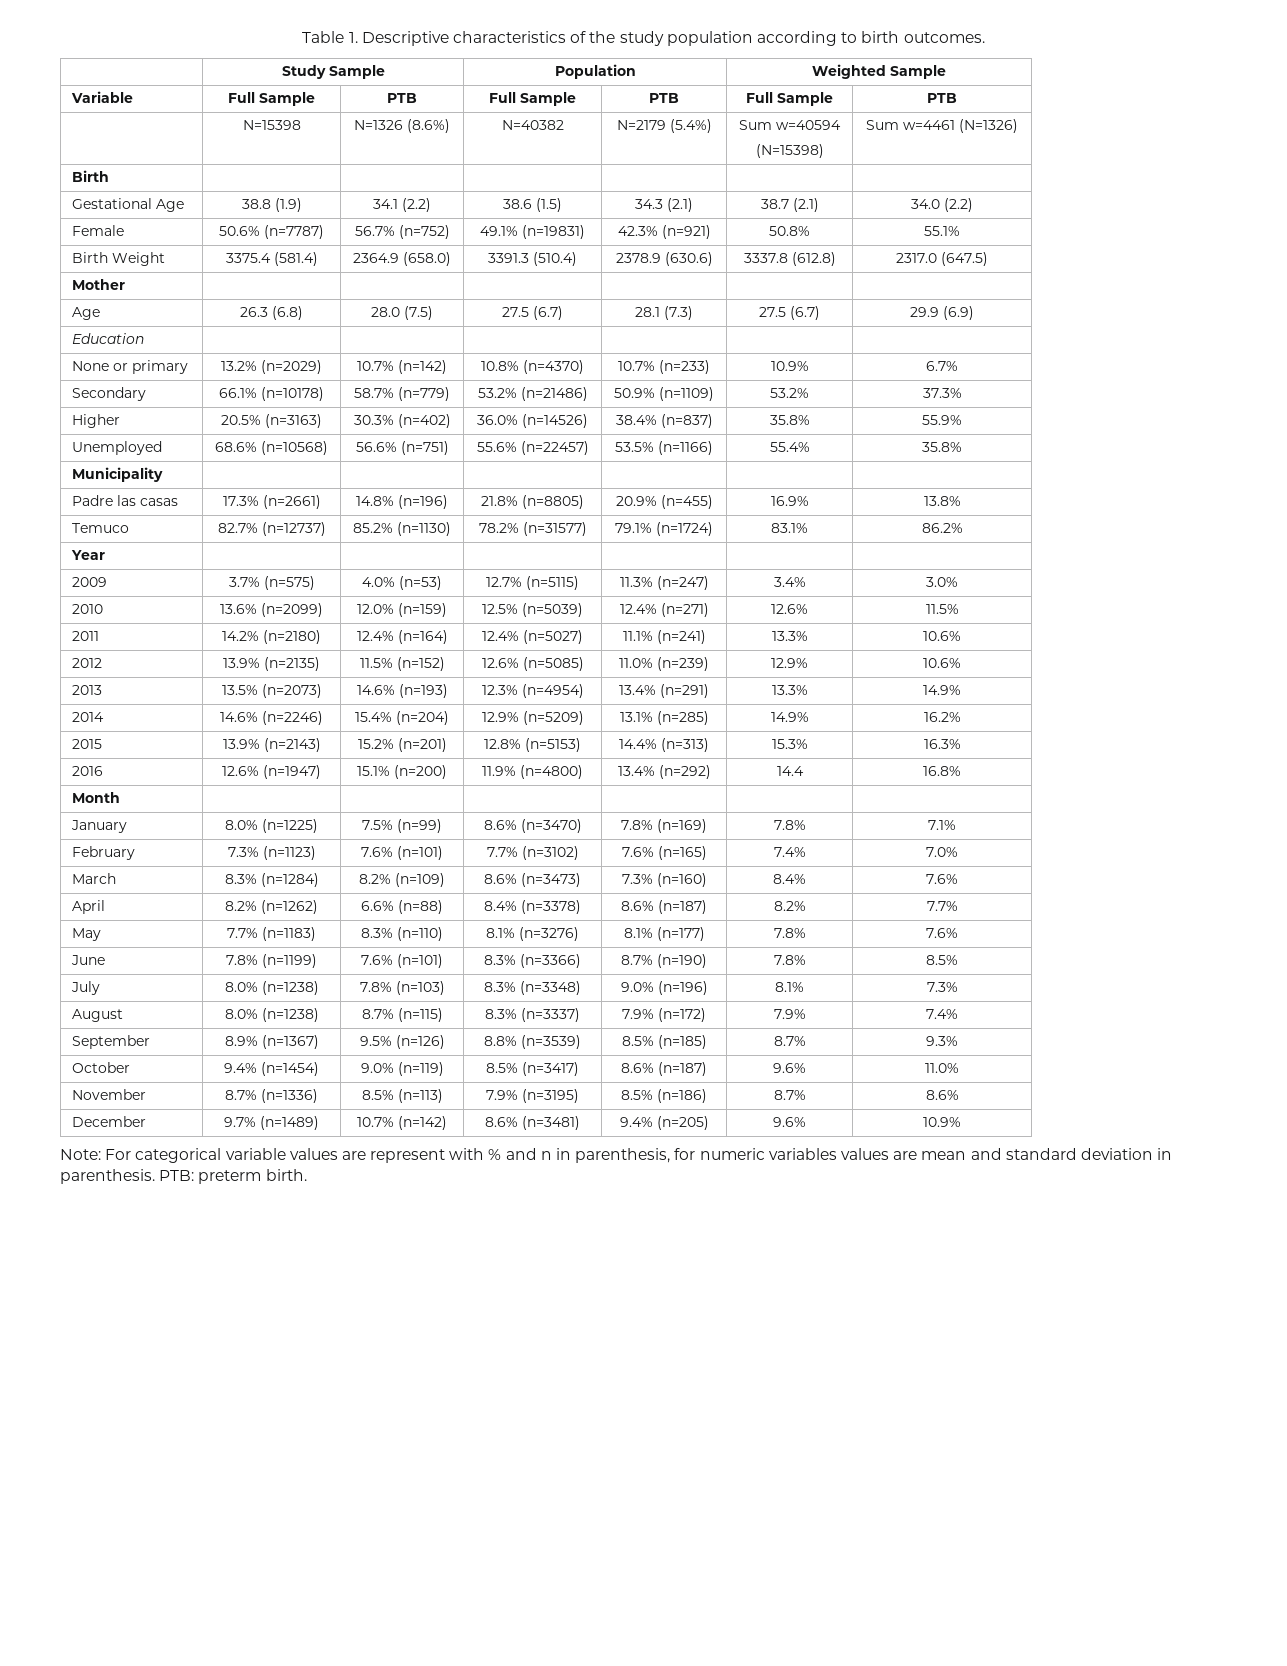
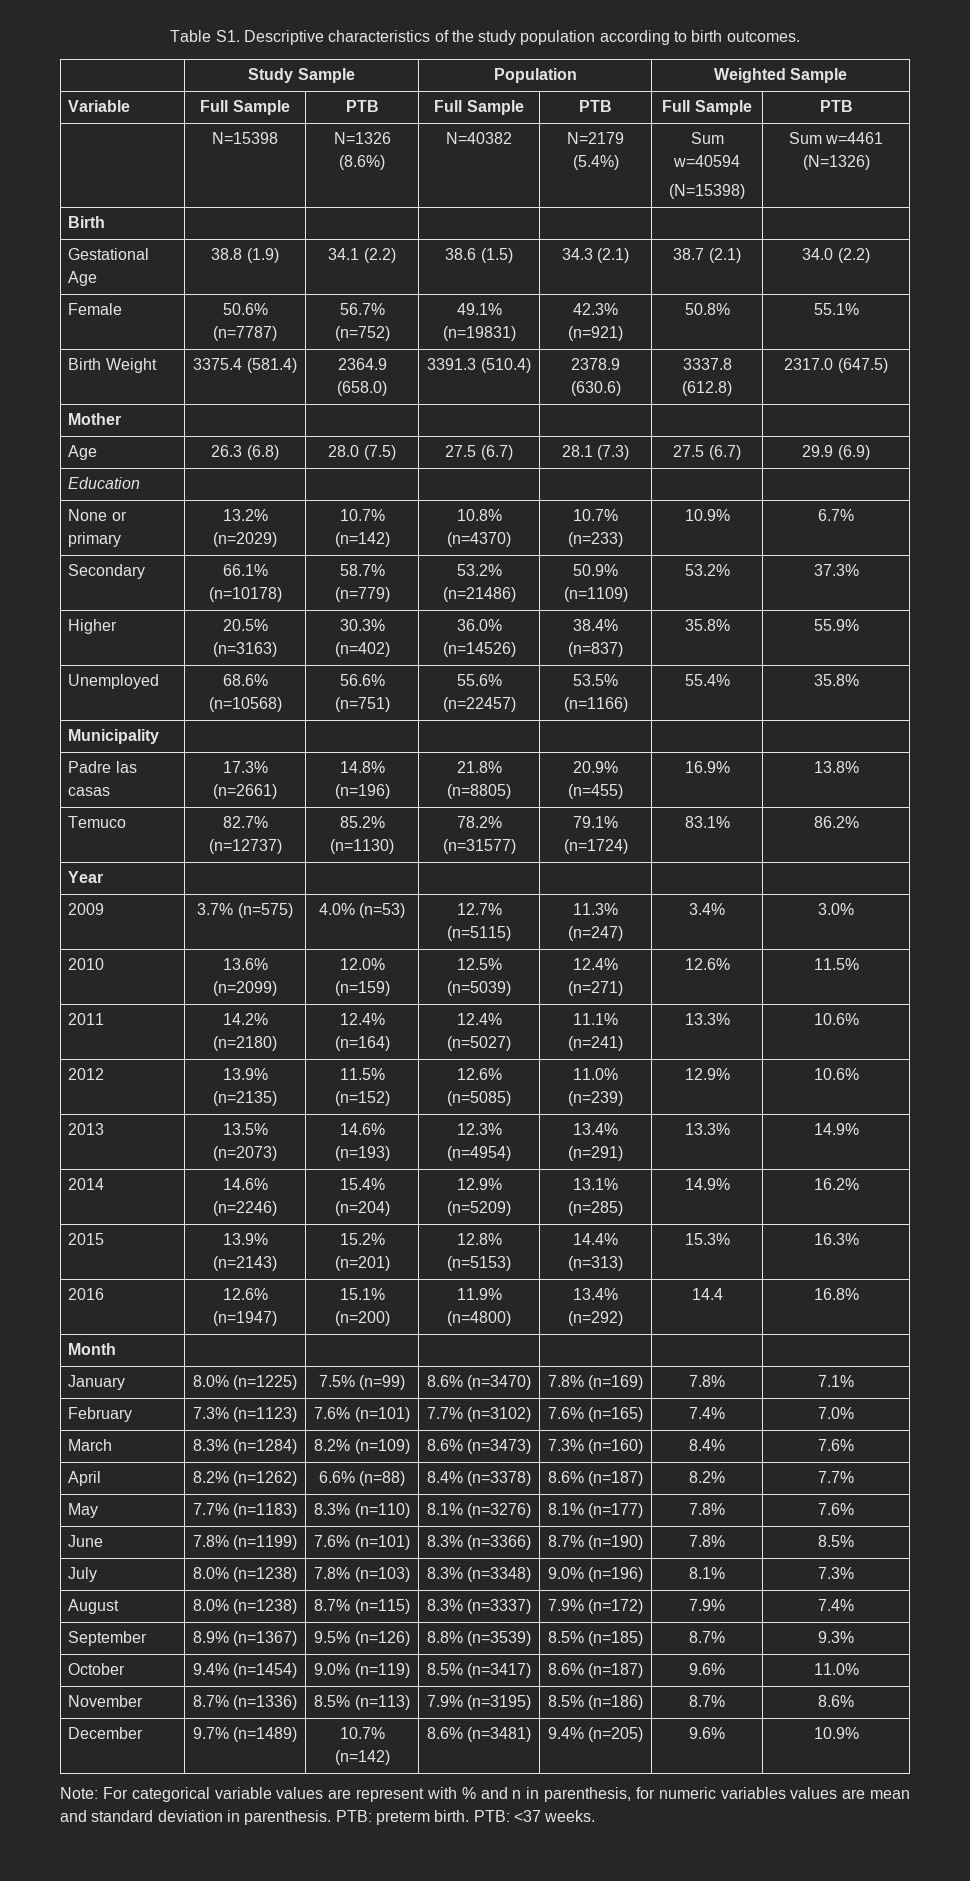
[348,32,358,43] 1. -> [215,30,240,42] S1.
(307, 1175) none -> [473,1810,596,1822] PTB: <37 weeks.

